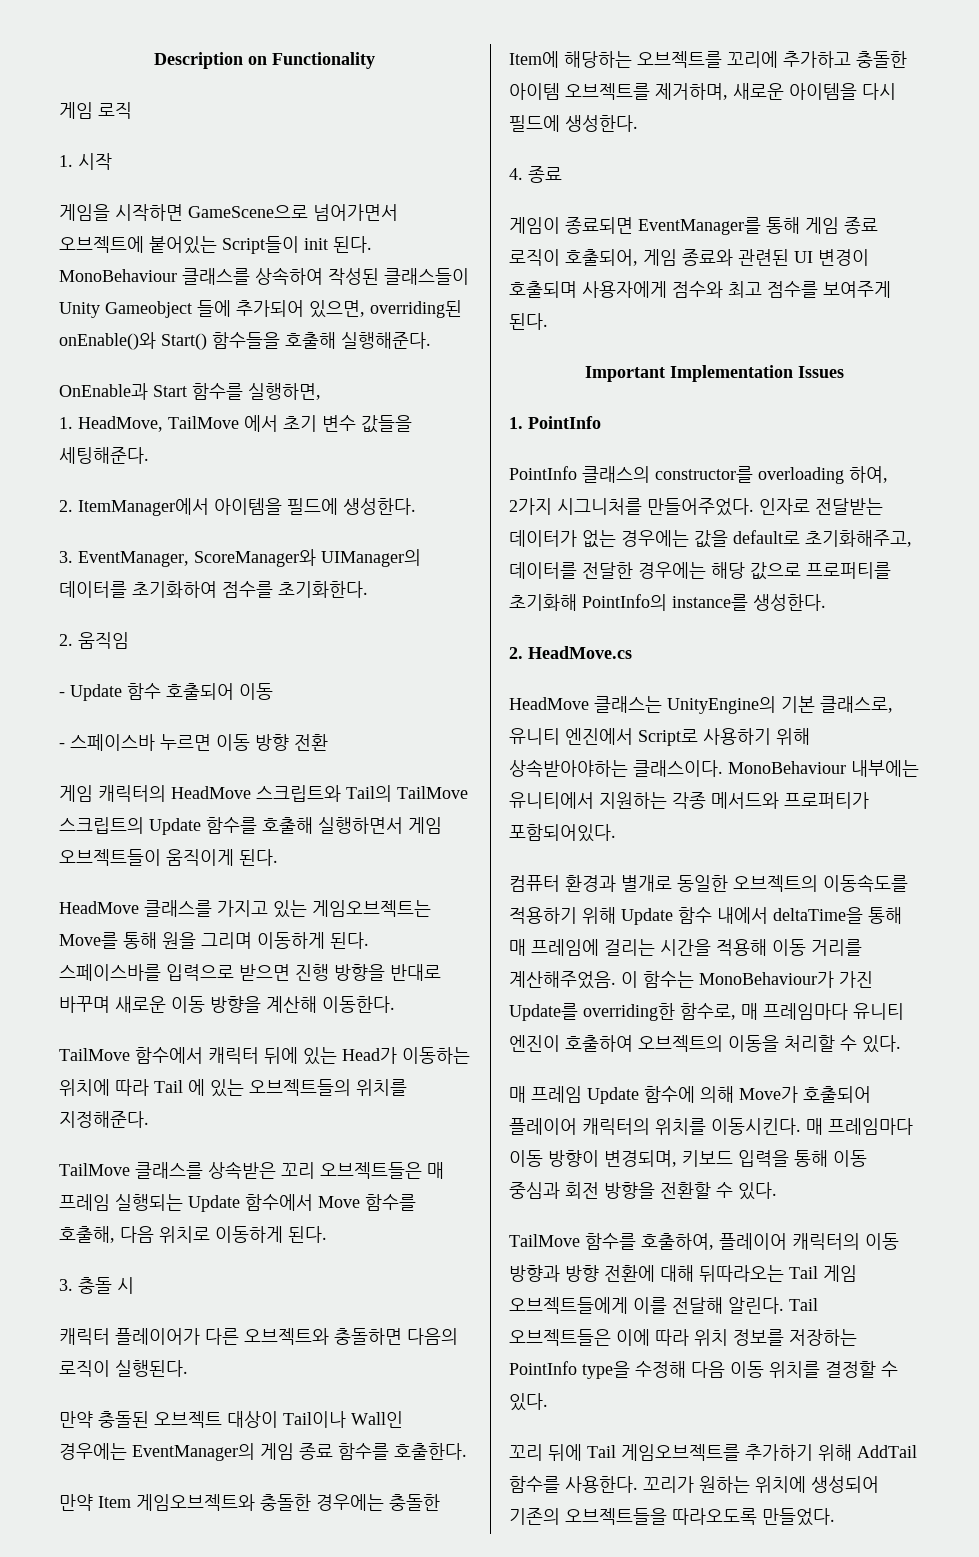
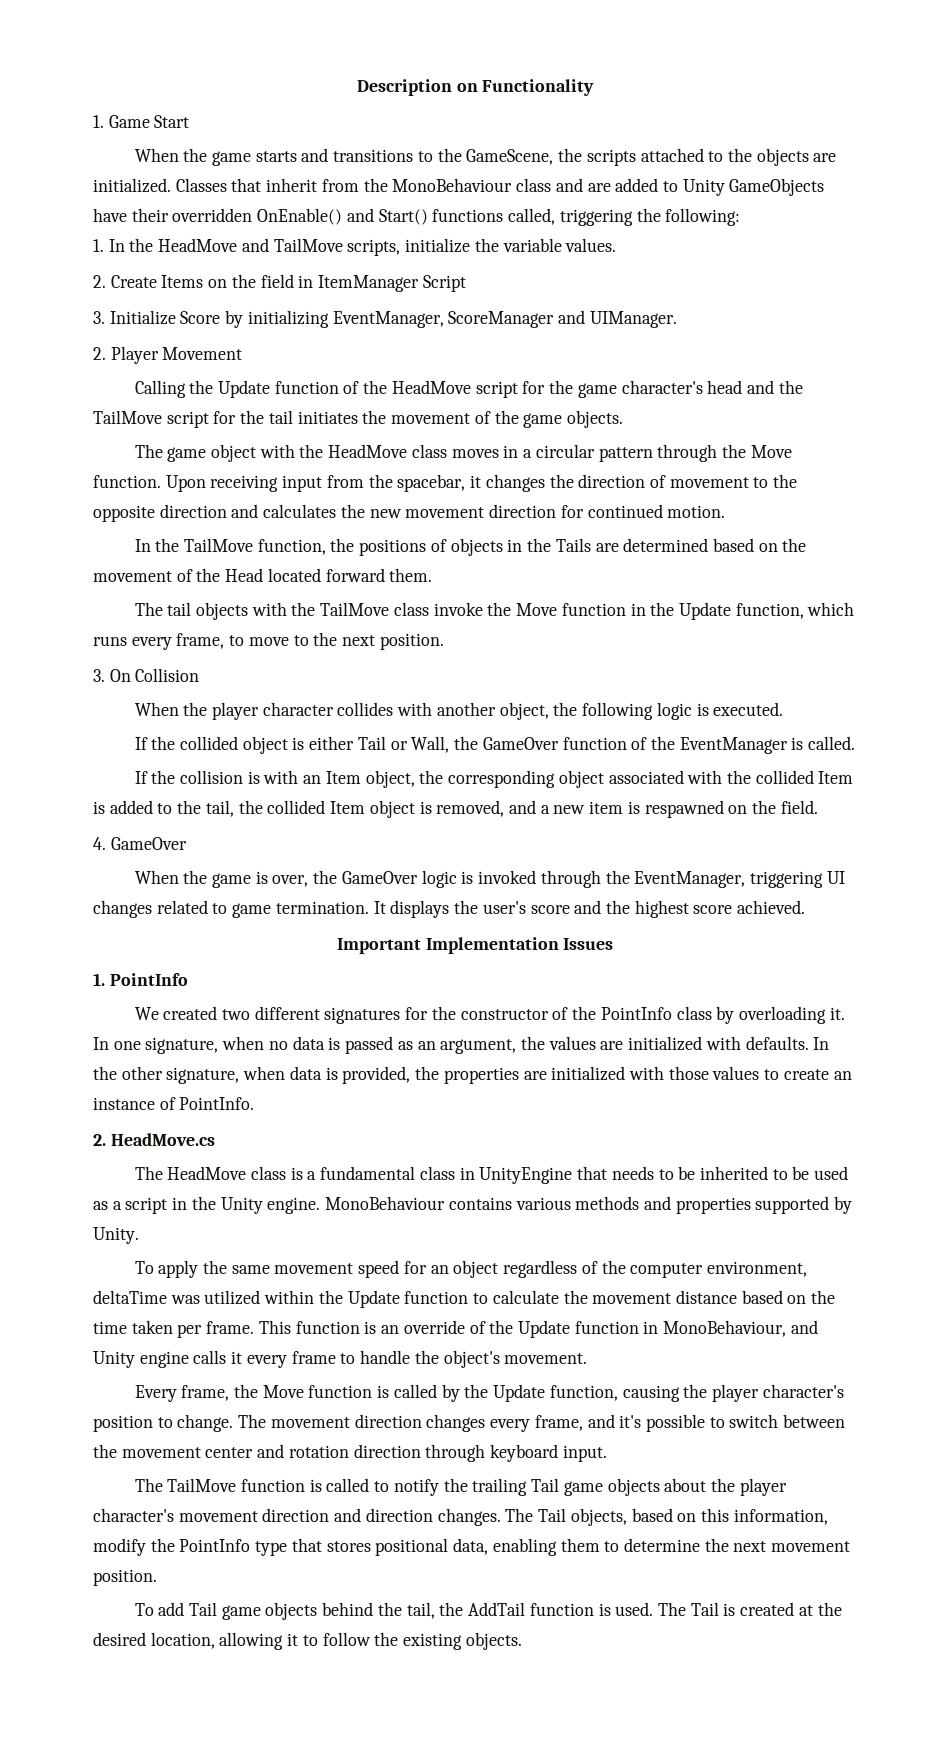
[59,102,132,119] [59,153,112,170] [59,204,398,221] [59,236,372,254] [59,267,469,285] [59,300,462,318] [59,332,431,350] [59,383,321,400] [59,415,412,433] [59,447,149,464] [59,498,416,516] [59,549,421,567] [59,581,368,598] [59,632,129,649] [59,683,273,701] [59,734,328,751] [59,785,468,802] [59,817,442,835] [59,849,278,866] [59,900,431,918] [59,932,369,949] [59,964,441,981] [59,996,395,1013] [59,1047,470,1065] [59,1079,407,1097] [59,1111,149,1128] [59,1161,444,1179] [59,1194,416,1212] [59,1226,327,1243] [59,1277,134,1294] [59,1328,458,1345] [59,1360,188,1377] [59,1411,403,1428] [59,1443,467,1461] [59,1494,440,1511] [509,51,907,68] [509,83,896,100] [509,115,638,132] [509,166,562,183] [509,217,878,235] [509,249,869,266] [509,281,891,298] [509,313,548,330] 게임 로직 // 1. 시작 // 게임을 시작하면 GameScene으로 넘어가면서 오브젝트에 붙어있는 Script들이 init 된다. MonoBehaviour 클래스를 상속하여 작성된 클래스들이 Unity Gameobject 들에 추가되어 있으면, overriding된 onEnable()와 Start() 함수들을 호출해 실행해준다. // OnEnable과 Start 함수를 실행하면, // 1. HeadMove, TailMove 에서 초기 변수 값들을 세팅해준다. // 2. ItemManager에서 아이템을 필드에 생성한다. // 3. EventManager, ScoreManager와 UIManager의 데이터를 초기화하여 점수를 초기화한다. // 2. 움직임 // - Update 함수 호출되어 이동 // - 스페이스바 누르면 이동 방향 전환 // 게임 캐릭터의 HeadMove 스크립트와 Tail의 TailMove 스크립트의 Update 함수를 호출해 실행하면서 게임 오브젝트들이 움직이게 된다. // HeadMove 클래스를 가지고 있는 게임오브젝트는 Move를 통해 원을 그리며 이동하게 된다. 스페이스바를 입력으로 받으면 진행 방향을 반대로 바꾸며 새로운 이동 방향을 계산해 이동한다. // TailMove 함수에서 캐릭터 뒤에 있는 Head가 이동하는 위치에 따라 Tail 에 있는 오브젝트들의 위치를 지정해준다. // TailMove 클래스를 상속받은 꼬리 오브젝트들은 매 프레임 실행되는 Update 함수에서 Move 함수를 호출해, 다음 위치로 이동하게 된다. // 3. 충돌 시 // 캐릭터 플레이어가 다른 오브젝트와 충돌하면 다음의 로직이 실행된다. // 만약 충돌된 오브젝트 대상이 Tail이나 Wall인 경우에는 EventManager의 게임 종료 함수를 호출한다. // 만약 Item 게임오브젝트와 충돌한 경우에는 충돌한 Item에 해당하는 오브젝트를 꼬리에 추가하고 충돌한 아이템 오브젝트를 제거하며, 새로운 아이템을 다시 필드에 생성한다. // 4. 종료 // 게임이 종료되면 EventManager를 통해 게임 종료 로직이 호출되어, 게임 종료와 관련된 UI 변경이 호출되며 사용자에게 점수와 최고 점수를 보여주게 된다. -> [93,115,190,128] [134,148,837,166] [93,178,825,196] [93,208,741,226] [93,238,617,256] [93,274,466,292] [93,310,677,328] [93,346,243,364] [134,380,803,398] [93,410,623,428] [134,444,792,462] [93,474,798,492] [93,504,726,522] [134,538,807,556] [93,568,433,582] [134,602,855,620] [93,632,444,650] [93,668,200,682] [134,702,784,720] [134,736,856,754] [134,770,854,788] [93,800,818,818] [93,837,187,850] [134,870,845,888] [93,900,806,918] 1. Game Start // When the game starts and transitions to the GameScene, the scripts attached to the objects are initialized. Classes that inherit from the MonoBehaviour class and are added to Unity GameObjects have their overridden OnEnable() and Start() functions called, triggering the following: // 1. In the HeadMove and TailMove scripts, initialize the variable values. // 2. Create Items on the field in ItemManager Script // 3. Initialize Score by initializing EventManager, ScoreManager and UIManager. // 2. Player Movement // Calling the Update function of the HeadMove script for the game character's head and the TailMove script for the tail initiates the movement of the game objects. // The game object with the HeadMove class moves in a circular pattern through the Move function. Upon receiving input from the spacebar, it changes the direction of movement to the opposite direction and calculates the new movement direction for continued motion. // In the TailMove function, the positions of objects in the Tails are determined based on the movement of the Head located forward them. // The tail objects with the TailMove class invoke the Move function in the Update function, which runs every frame, to move to the next position. // 3. On Collision // When the player character collides with another object, the following logic is executed. // If the collided object is either Tail or Wall, the GameOver function of the EventManager is called. // If the collision is with an Item object, the corresponding object associated with the collided Item is added to the tail, the collided Item object is removed, and a new item is respawned on the field. // 4. GameOver // When the game is over, the GameOver logic is invoked through the EventManager, triggering UI changes related to game termination. It displays the user's score and the highest score achieved.
[509,466,888,484] [509,498,883,516] [509,530,912,548] [509,562,891,580] [509,594,826,611] [509,646,632,659] [509,696,893,714] [509,728,810,746] [509,759,919,777] [509,792,869,809] [509,824,616,842] [509,874,908,892] [509,907,902,925] [509,939,862,956] [509,971,873,989] [509,1003,904,1021] [509,1035,901,1053] [509,1086,871,1104] [509,1118,913,1135] [509,1150,867,1167] [509,1182,777,1200] [509,1233,899,1250] [509,1265,857,1282] [509,1297,818,1314] [509,1329,857,1346] [509,1361,898,1379] [509,1393,548,1411] [509,1444,917,1461] [509,1476,879,1493] [509,1508,835,1526] PointInfo 클래스의 constructor를 overloading 하여, 2가지 시그니처를 만들어주었다. 인자로 전달받는 데이터가 없는 경우에는 값을 default로 초기화해주고, 데이터를 전달한 경우에는 해당 값으로 프로퍼티를 초기화해 PointInfo의 instance를 생성한다. // 2. HeadMove.cs // HeadMove 클래스는 UnityEngine의 기본 클래스로, 유니티 엔진에서 Script로 사용하기 위해 상속받아야하는 클래스이다. MonoBehaviour 내부에는 유니티에서 지원하는 각종 메서드와 프로퍼티가 포함되어있다. // 컴퓨터 환경과 별개로 동일한 오브젝트의 이동속도를 적용하기 위해 Update 함수 내에서 deltaTime을 통해 매 프레임에 걸리는 시간을 적용해 이동 거리를 계산해주었음. 이 함수는 MonoBehaviour가 가진 Update를 overriding한 함수로, 매 프레임마다 유니티 엔진이 호출하여 오브젝트의 이동을 처리할 수 있다. // 매 프레임 Update 함수에 의해 Move가 호출되어 플레이어 캐릭터의 위치를 이동시킨다. 매 프레임마다 이동 방향이 변경되며, 키보드 입력을 통해 이동 중심과 회전 방향을 전환할 수 있다. // TailMove 함수를 호출하여, 플레이어 캐릭터의 이동 방향과 방향 전환에 대해 뒤따라오는 Tail 게임 오브젝트들에게 이를 전달해 알린다. Tail 오브젝트들은 이에 따라 위치 정보를 저장하는 PointInfo type을 수정해 다음 이동 위치를 결정할 수 있다. // 꼬리 뒤에 Tail 게임오브젝트를 추가하기 위해 AddTail 함수를 사용한다. 꼬리가 원하는 위치에 생성되어 기존의 오브젝트들을 따라오도록 만들었다. -> [134,1006,845,1024] [93,1036,830,1054] [93,1066,852,1084] [93,1097,255,1110] [93,1133,215,1146] [134,1166,849,1184] [93,1196,853,1214] [93,1227,139,1244] [134,1260,808,1278] [93,1290,836,1308] [93,1320,818,1338] [93,1350,588,1368] [134,1384,844,1402] [93,1414,846,1432] [93,1444,607,1462] [134,1478,787,1496] [93,1508,828,1526] [93,1538,851,1556] [93,1569,157,1586] [134,1602,842,1620] [93,1632,522,1650] We created two different signatures for the constructor of the PointInfo class by overloading it. In one signature, when no data is passed as an argument, the values are initialized with defaults. In the other signature, when data is provided, the properties are initialized with those values to create an instance of PointInfo. // 2. HeadMove.cs // The HeadMove class is a fundamental class in UnityEngine that needs to be inherited to be used as a script in the Unity engine. MonoBehaviour contains various methods and properties supported by Unity. // To apply the same movement speed for an object regardless of the computer environment, deltaTime was utilized within the Update function to calculate the movement distance based on the time taken per frame. This function is an override of the Update function in MonoBehaviour, and Unity engine calls it every frame to handle the object's movement. // Every frame, the Move function is called by the Update function, causing the player character's position to change. The movement direction changes every frame, and it's possible to switch between the movement center and rotation direction through keyboard input. // The TailMove function is called to notify the trailing Tail game objects about the player character's movement direction and direction changes. The Tail objects, based on this information, modify the PointInfo type that stores positional data, enabling them to determine the next movement position. // To add Tail game objects behind the tail, the AddTail function is used. The Tail is created at the desired location, allowing it to follow the existing objects.

